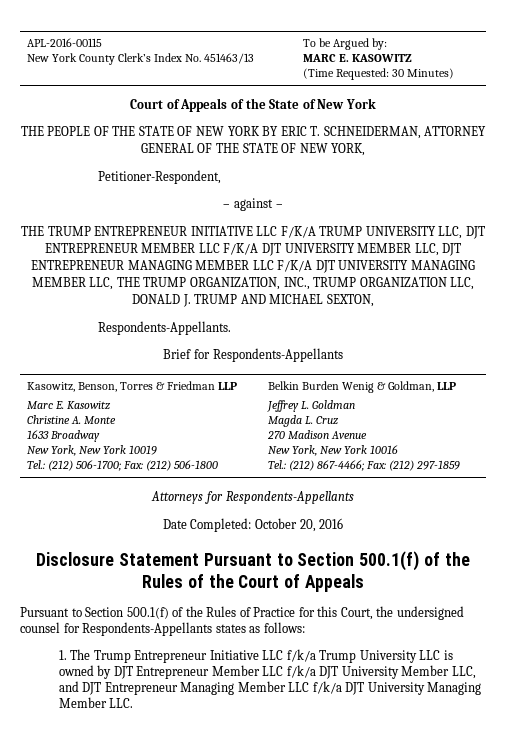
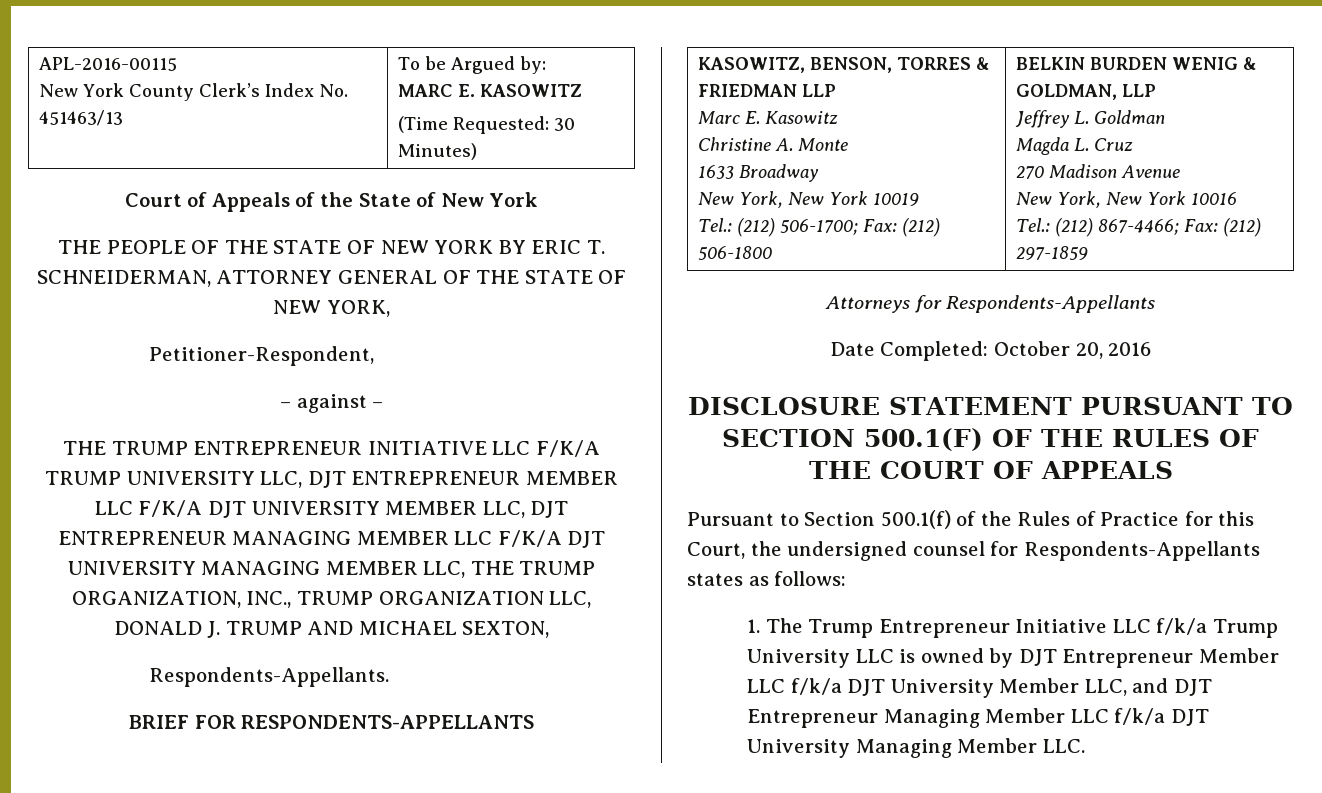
[163,348,343,362] [26,381,216,392] Brief for Respondents-Appellants // Kasowitz, Benson, Torres & Friedman -> [128,715,535,729] [698,57,990,73] [698,84,798,97] BRIEF FOR RESPONDENTS-APPELLANTS // KASOWITZ, BENSON, TORRES & FRIEDMAN
[267,381,435,393] Belkin Burden Wenig & Goldman, -> [1016,57,1257,70] [1016,84,1118,100] BELKIN BURDEN WENIG & GOLDMAN,
[36,551,470,571] [142,574,364,592] Disclosure Statement Pursuant to Section 500.1(f) of the Rules of the Court of Appeals -> [687,397,1294,415] [722,428,1259,451] [808,461,1173,479] DISCLOSURE STATEMENT PURSUANT TO SECTION 500.1(F) OF THE RULES OF THE COURT OF APPEALS

